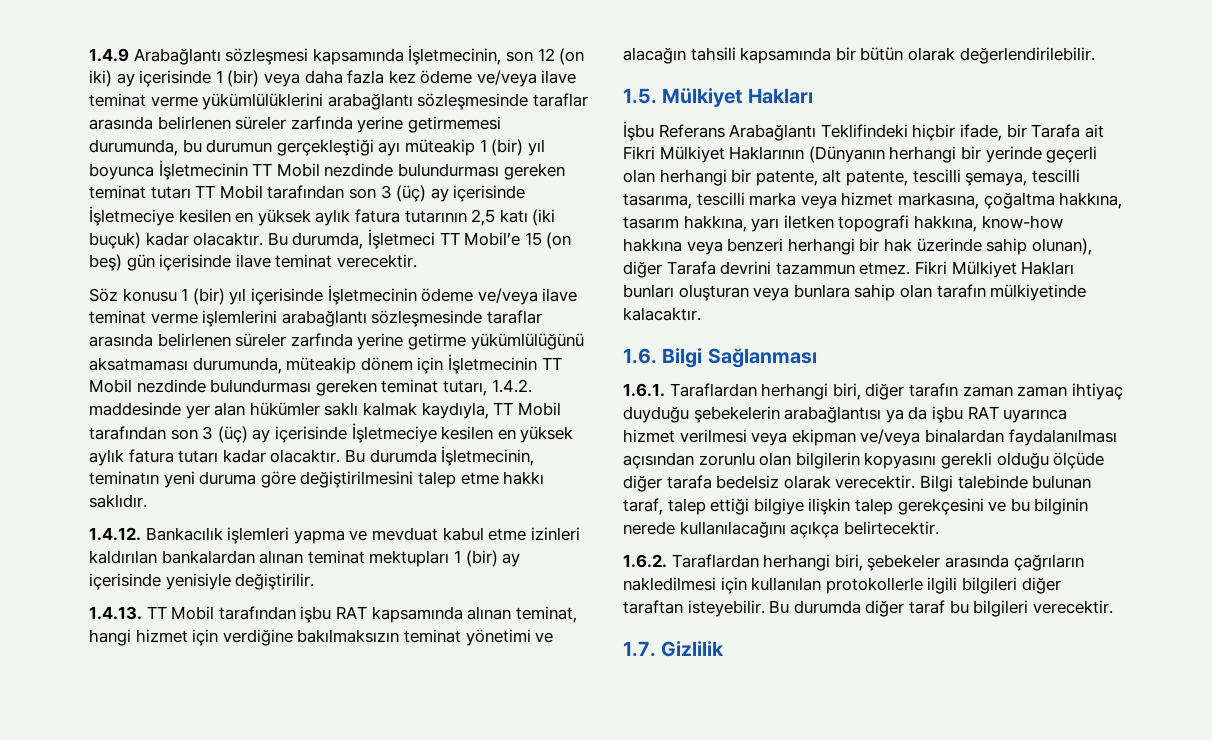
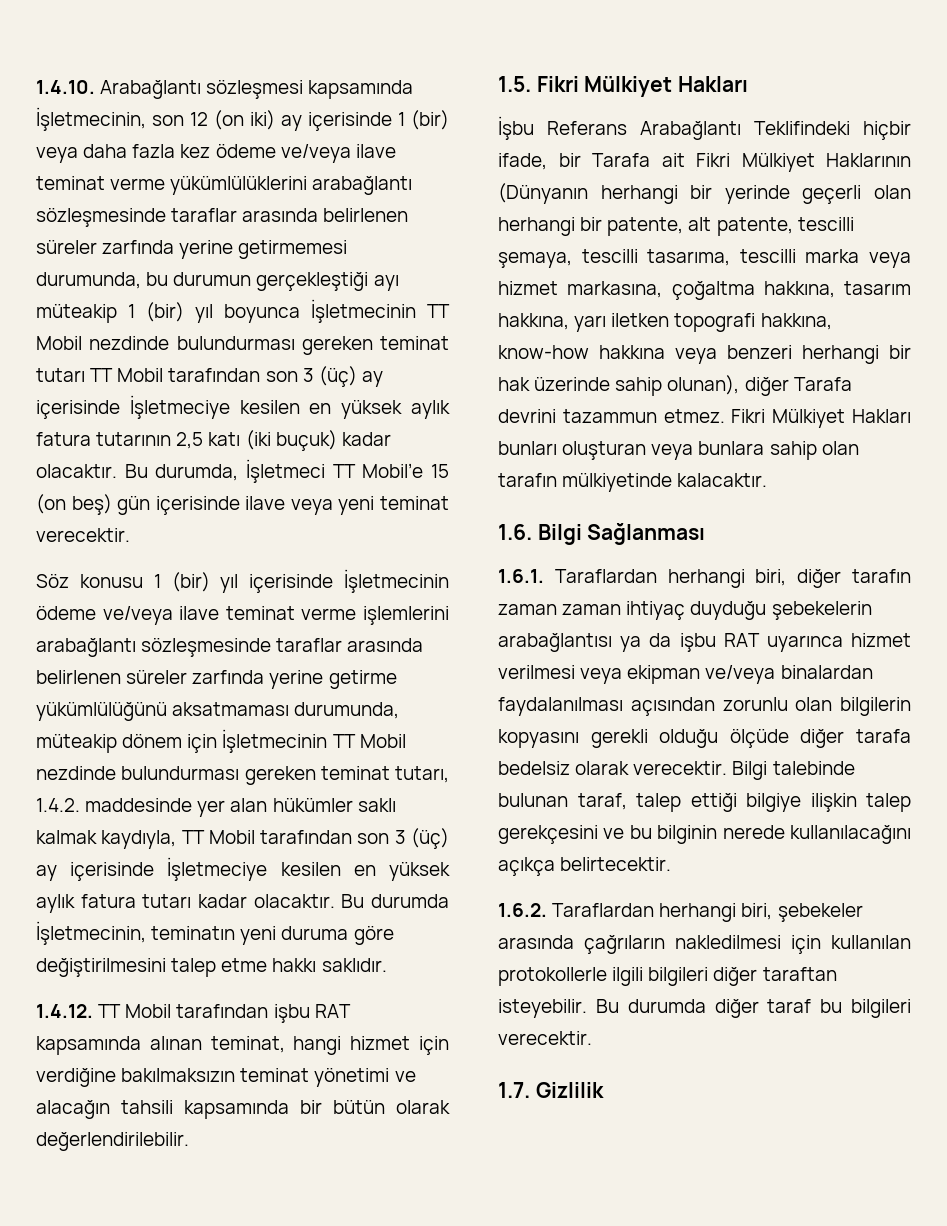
[89,48,129,62] 1.4.9 -> [36,80,95,94] 1.4.10.
(271, 261) none -> [290,496,375,515] veya yeni
[145,527,580,544] [89,550,521,567] [89,573,315,590] [89,606,142,620] Bankacılık işlemleri yapma ve mevduat kabul etme izinleri kaldırılan bankalardan alınan teminat mektupları 1 (bir) ay içerisinde yenisiyle değiştirilir. // 1.4.13. -> (93, 1011) none
(657, 96) none -> [536,76,579,92] Fikri

